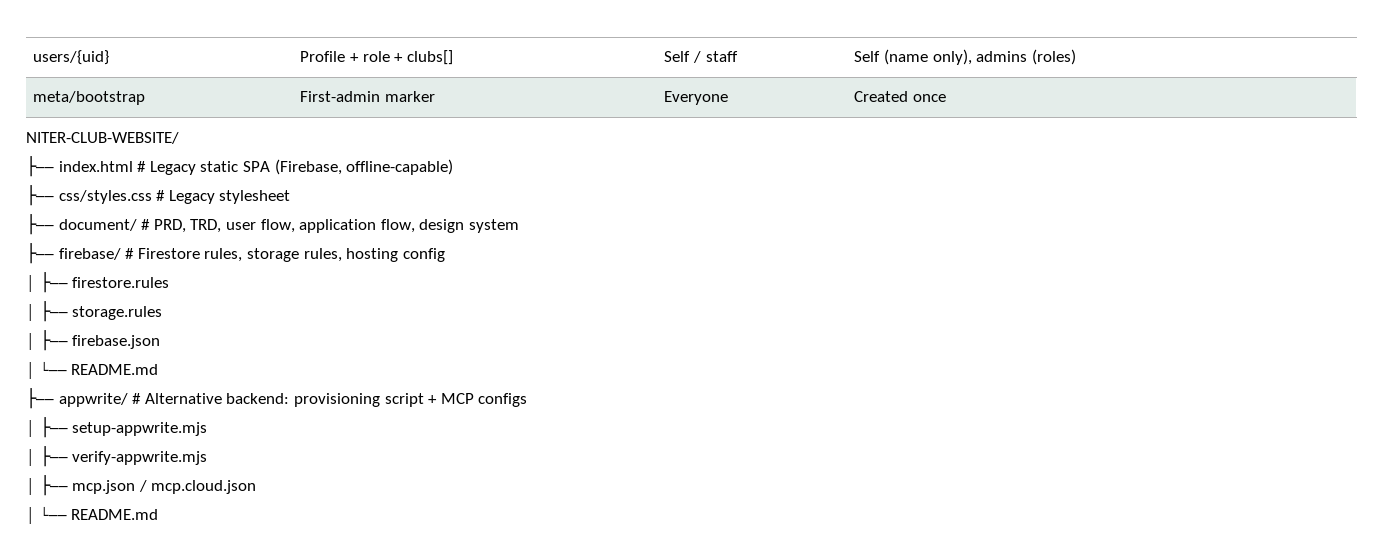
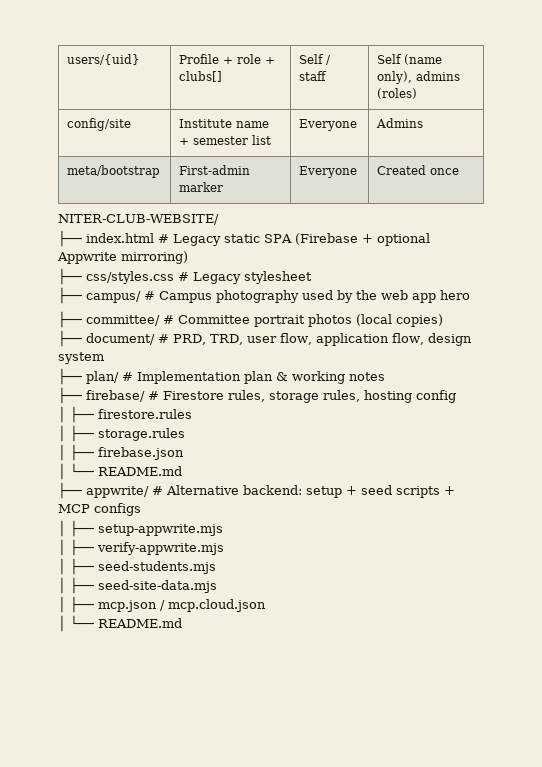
(1076, 57) none -> [67,118,132,131] [179,119,270,128] [179,135,272,145] [299,119,358,131] [376,118,424,128] // config/site | Institute name + semester list | Everyone | Admins
[274,159,454,175] (Firebase, offline-capable) -> [294,233,430,246] [57,251,188,264] (Firebase + optional Appwrite mirroring)
(291, 197) none -> [58,287,470,304] [58,311,443,328] // ├── campus/ # Campus photography used by the web app hero // ├── committee/ # Committee portrait photos (local copies)
(519, 226) none -> [58,368,385,385] // ├── plan/ # Implementation plan & working notes
[293,393,424,407] provisioning script -> [306,485,440,498] setup + seed scripts
(208, 458) none -> [58,558,216,575] [58,577,217,594] // │ ├── seed-students.mjs // │ ├── seed-site-data.mjs

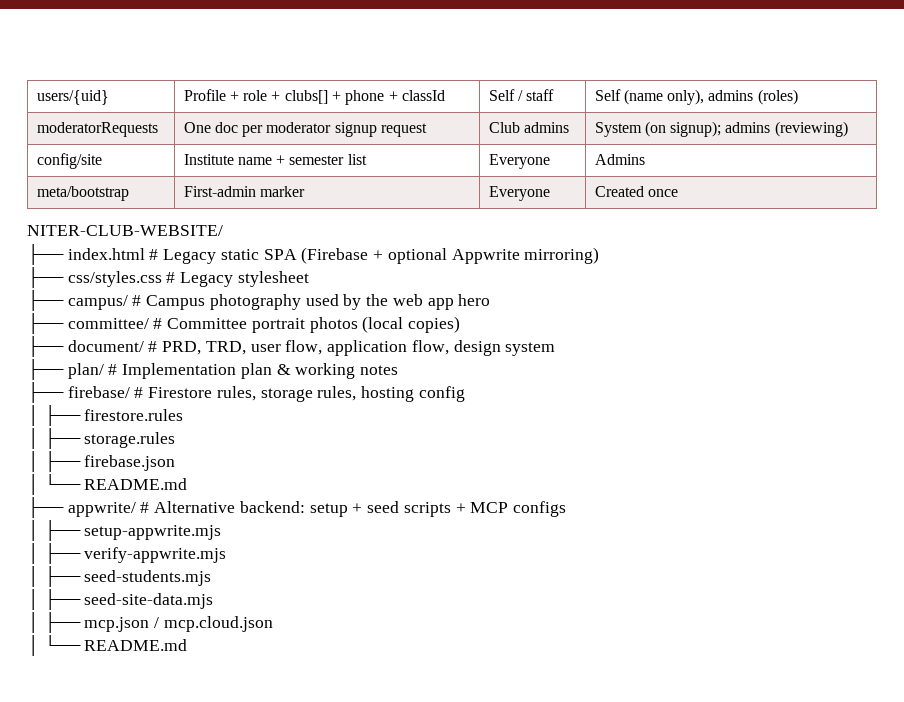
(223, 76) none -> [332,90,446,105] + phone + classId
(418, 93) none -> [36,122,158,137] [183,122,428,137] [488,122,569,133] [594,121,848,137] // moderatorRequests | One doc per moderator signup request | Club admins | System (on signup); admins (reviewing)

